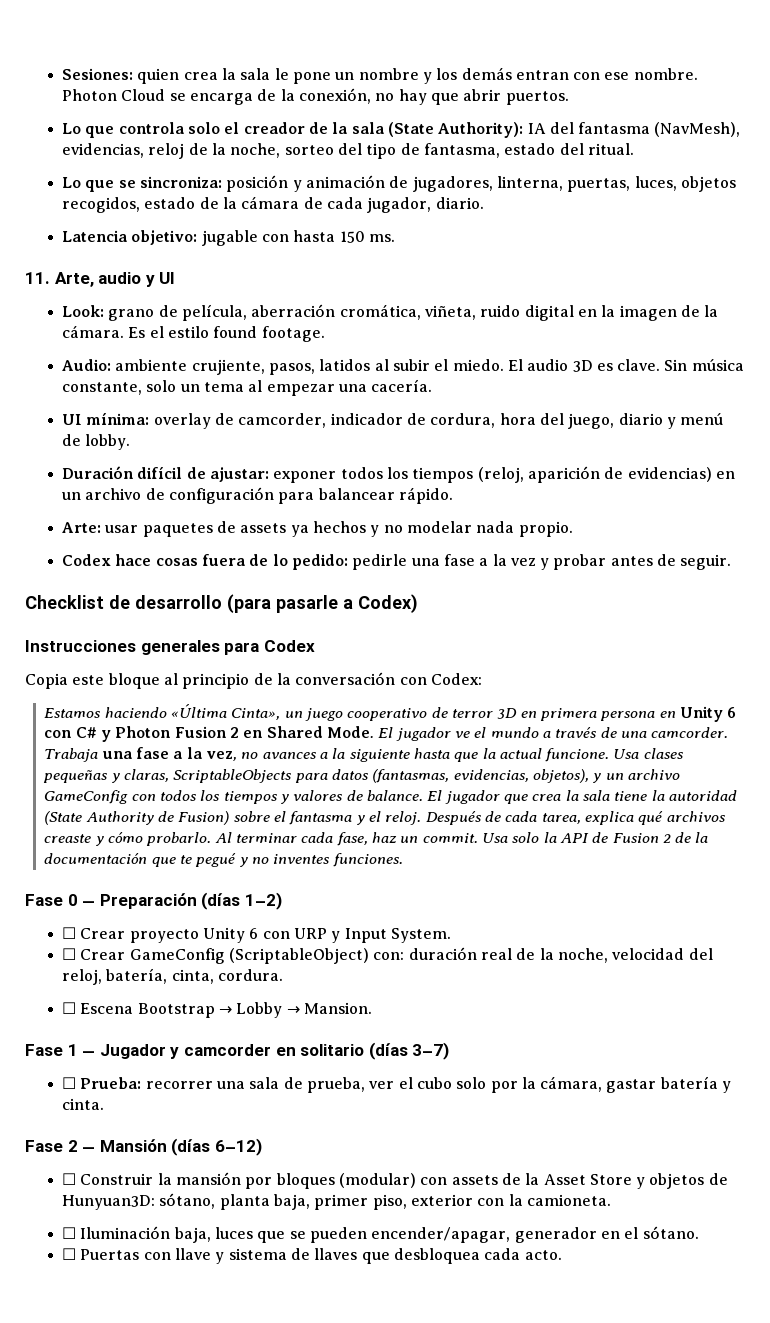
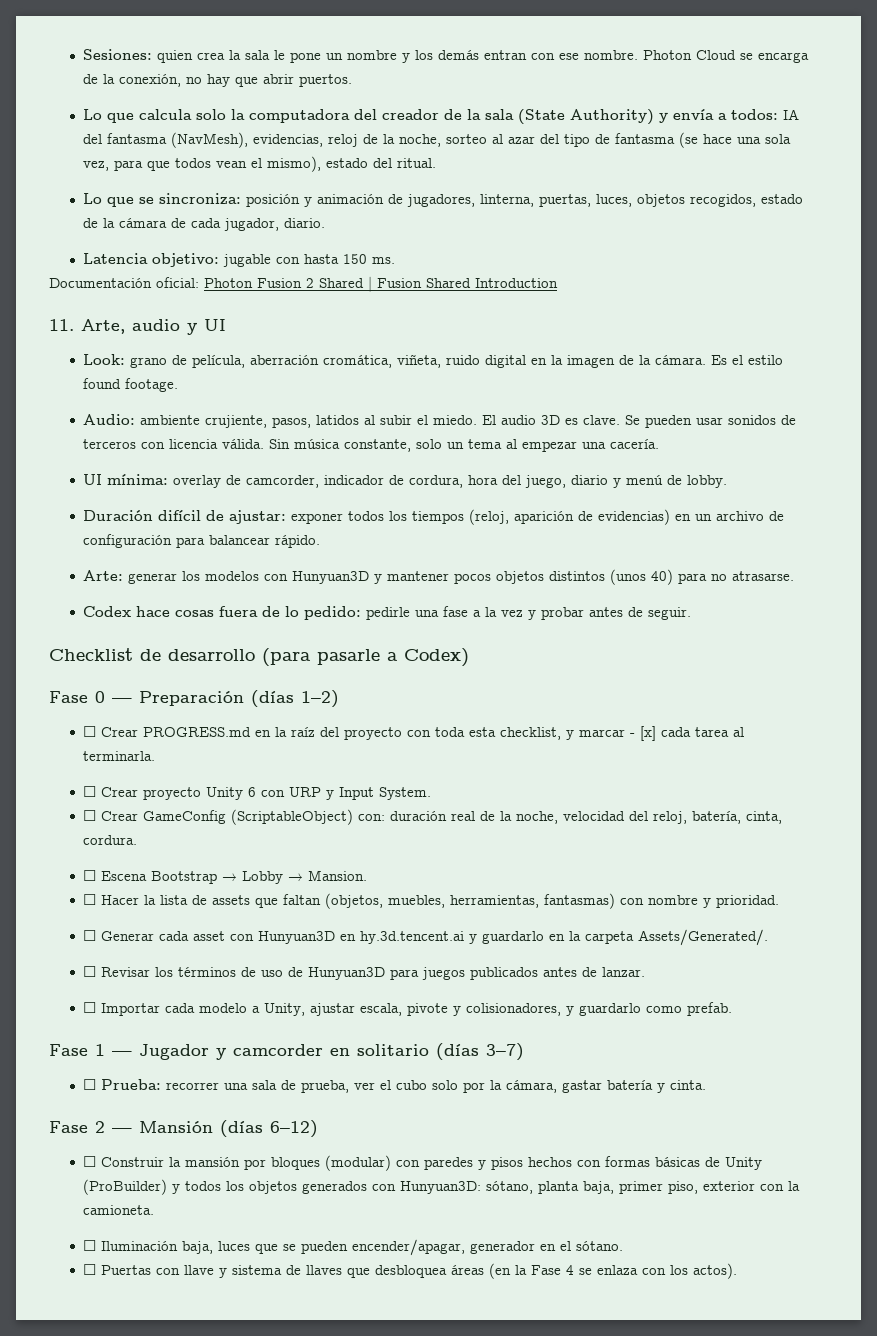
[118,122,240,134] controla solo el -> [139,109,378,123] calcula solo la computadora del
[438,122,524,138] Authority): -> [570,109,779,125] Authority) y envía a todos:
(334, 150) none -> [492,134,536,144] al azar
[423,143,500,158] fantasma, -> [615,132,792,148] [83,156,322,172] fantasma (se hace una sola vez, para que todos vean el mismo),
(395, 238) none -> [49,276,558,292] // Documentación oficial: Photon Fusion 2 Shared | Fusion Shared Introduction
(661, 365) none -> [625,415,797,428] [83,439,265,449] Se pueden usar sonidos de terceros con licencia válida.
[105,521,573,537] usar paquetes de assets ya hechos y no modelar nada propio. -> [128,569,795,585] generar los modelos con Hunyuan3D y mantener pocos objetos distintos (unos 40) para no atrasarse.
[25,640,315,655] [25,672,482,689] [44,704,737,722] [44,726,729,742] [44,747,684,762] [43,769,680,783] [44,790,737,804] [44,811,726,825] [44,832,709,846] [44,853,403,867] // Instrucciones generales para Codex // Copia este bloque al principio de la conversación con Codex: // Estamos haciendo «Última Cinta», un juego cooperativo de terror 3D en primera persona en Unity 6 con C# y Photon Fusion 2 en Shared Mode. El jugador ve el mundo a través de una camcorder. Trabaja una fase a la vez, no avances a la siguiente hasta que la actual funcione. Usa clases pequeñas y claras, ScriptableObjects para datos (fantasmas, evidencias, objetos), y un archivo GameConfig con todos los tiempos y valores de balance. El jugador que crea la sala tiene la autoridad (State Authority de Fusion) sobre el fantasma y el reloj. Después de cada tarea, explica qué archivos creaste y cómo probarlo. Al terminar cada fase, haz un commit. Usa solo la API de Fusion 2 de la documentación que te pegué y no inventes funciones. -> (469, 657) none
(282, 901) none -> [83,726,745,741] [83,751,156,761] // ☐ Crear PROGRESS.md en la raíz del proyecto con toda esta checklist, y marcar - [x] cada tarea al terminarla.
(372, 1008) none -> [83,893,780,909] [83,929,769,946] [83,966,646,980] [83,1002,733,1016] // ☐ Hacer la lista de assets que faltan (objetos, muebles, herramientas, fantasmas) con nombre y prioridad. // ☐ Generar cada asset con Hunyuan3D en hy.3d.tencent.ai y guardarlo en la carpeta Assets/Generated/. // ☐ Revisar los términos de uso de Hunyuan3D para juegos publicados antes de lanzar. // ☐ Importar cada modelo a Unity, ajustar escala, pivote y colisionadores, y guardarlo como prefab.
[451,1173,728,1189] assets de la Asset Store y objetos de -> [424,1156,763,1170] [83,1179,397,1195] paredes y pisos hechos con formas básicas de Unity (ProBuilder) y todos los objetos generados con
[484,1248,562,1260] cada acto. -> [451,1263,738,1279] áreas (en la Fase 4 se enlaza con los actos).

